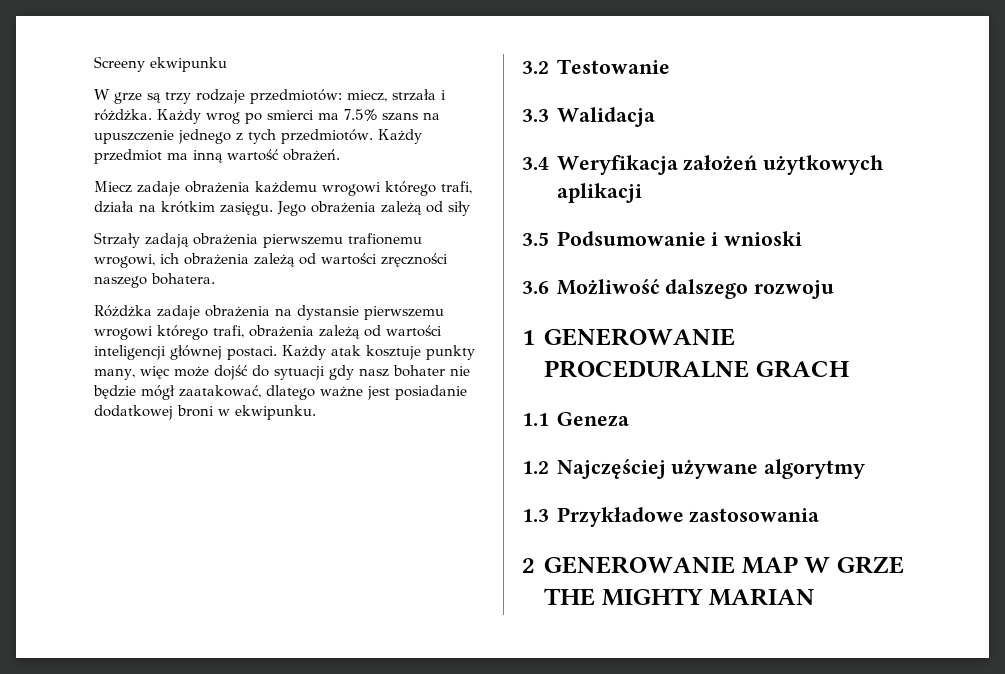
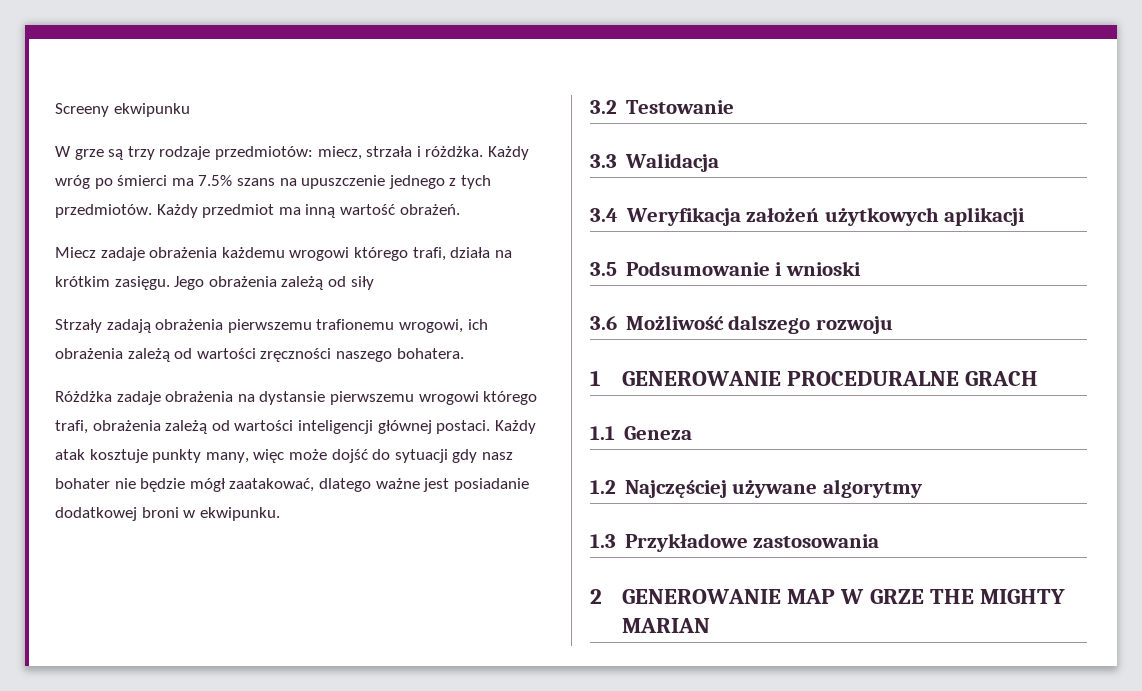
[206,110,314,124] wrog po smierci -> [55,175,168,189] wróg po śmierci

